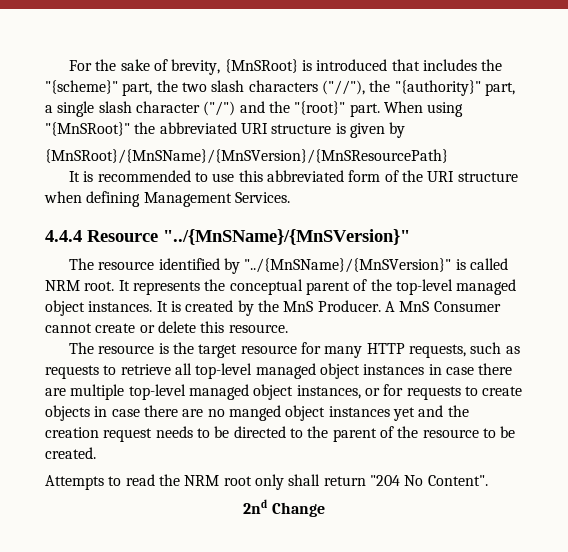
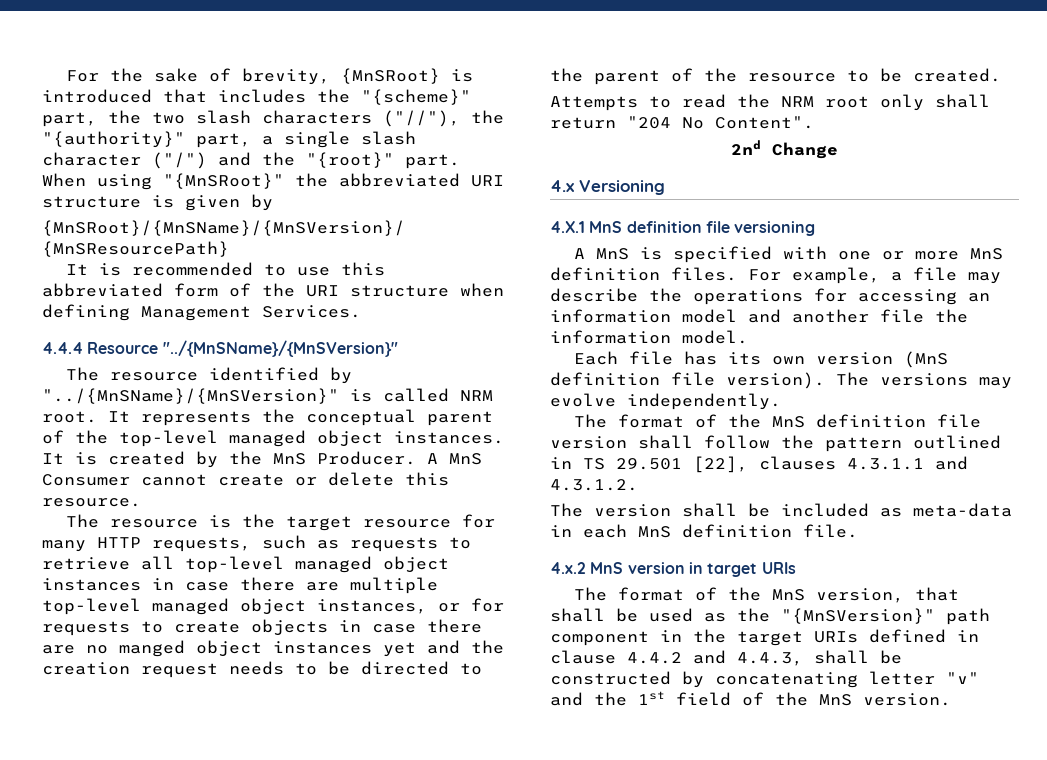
(325, 509) none -> [550,180,665,195] [550,221,816,236] [573,246,1003,263] [550,267,1001,284] [550,288,990,305] [550,309,968,323] [550,330,748,344] [573,351,948,368] [550,372,1012,389] [550,393,781,410] [573,414,981,428] [550,435,1001,452] [550,456,968,473] [550,479,638,491] [550,503,1012,517] [550,524,858,538] [550,562,796,577] [573,587,959,603] [550,608,990,625] [550,629,979,646] [550,650,902,666] [550,671,979,688] [550,691,951,706] // 4.x Versioning // 4.X.1 MnS definition file versioning // A MnS is specified with one or more MnS definition files. For example, a file may describe the operations for accessing an information model and another file the information model. // Each file has its own version (MnS definition file version). The versions may evolve independently. // The format of the MnS definition file version shall follow the pattern outlined in TS 29.501 [22], clauses 4.3.1.1 and 4.3.1.2. // The version shall be included as meta-data in each MnS definition file. // 4.x.2 MnS version in target URIs // The format of the MnS version, that shall be used as the "{MnSVersion}" path component in the target URIs defined in clause 4.4.2 and 4.4.3, shall be constructed by concatenating letter "v" and the 1st field of the MnS version.

